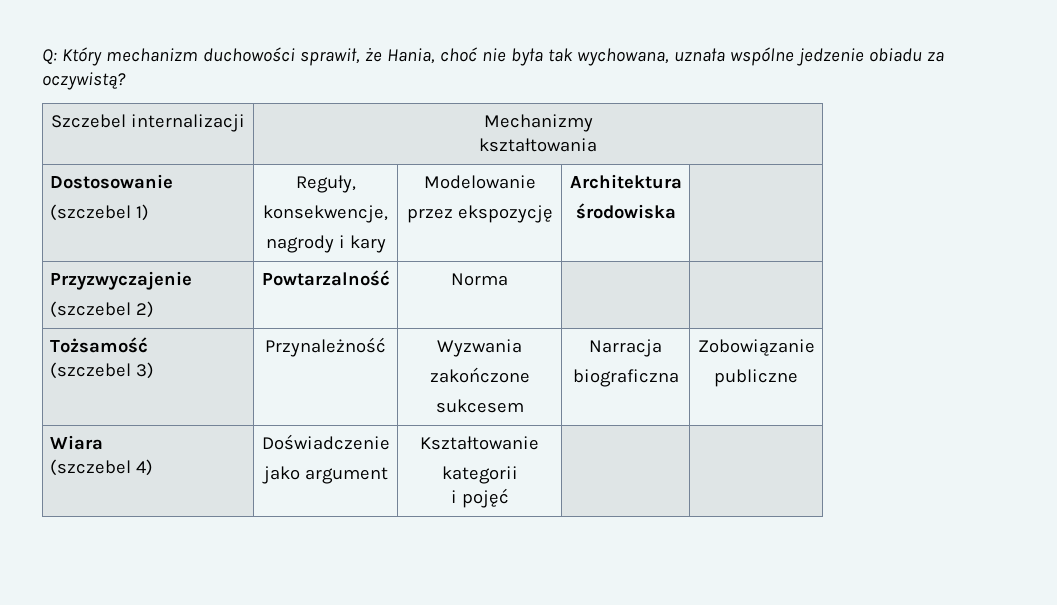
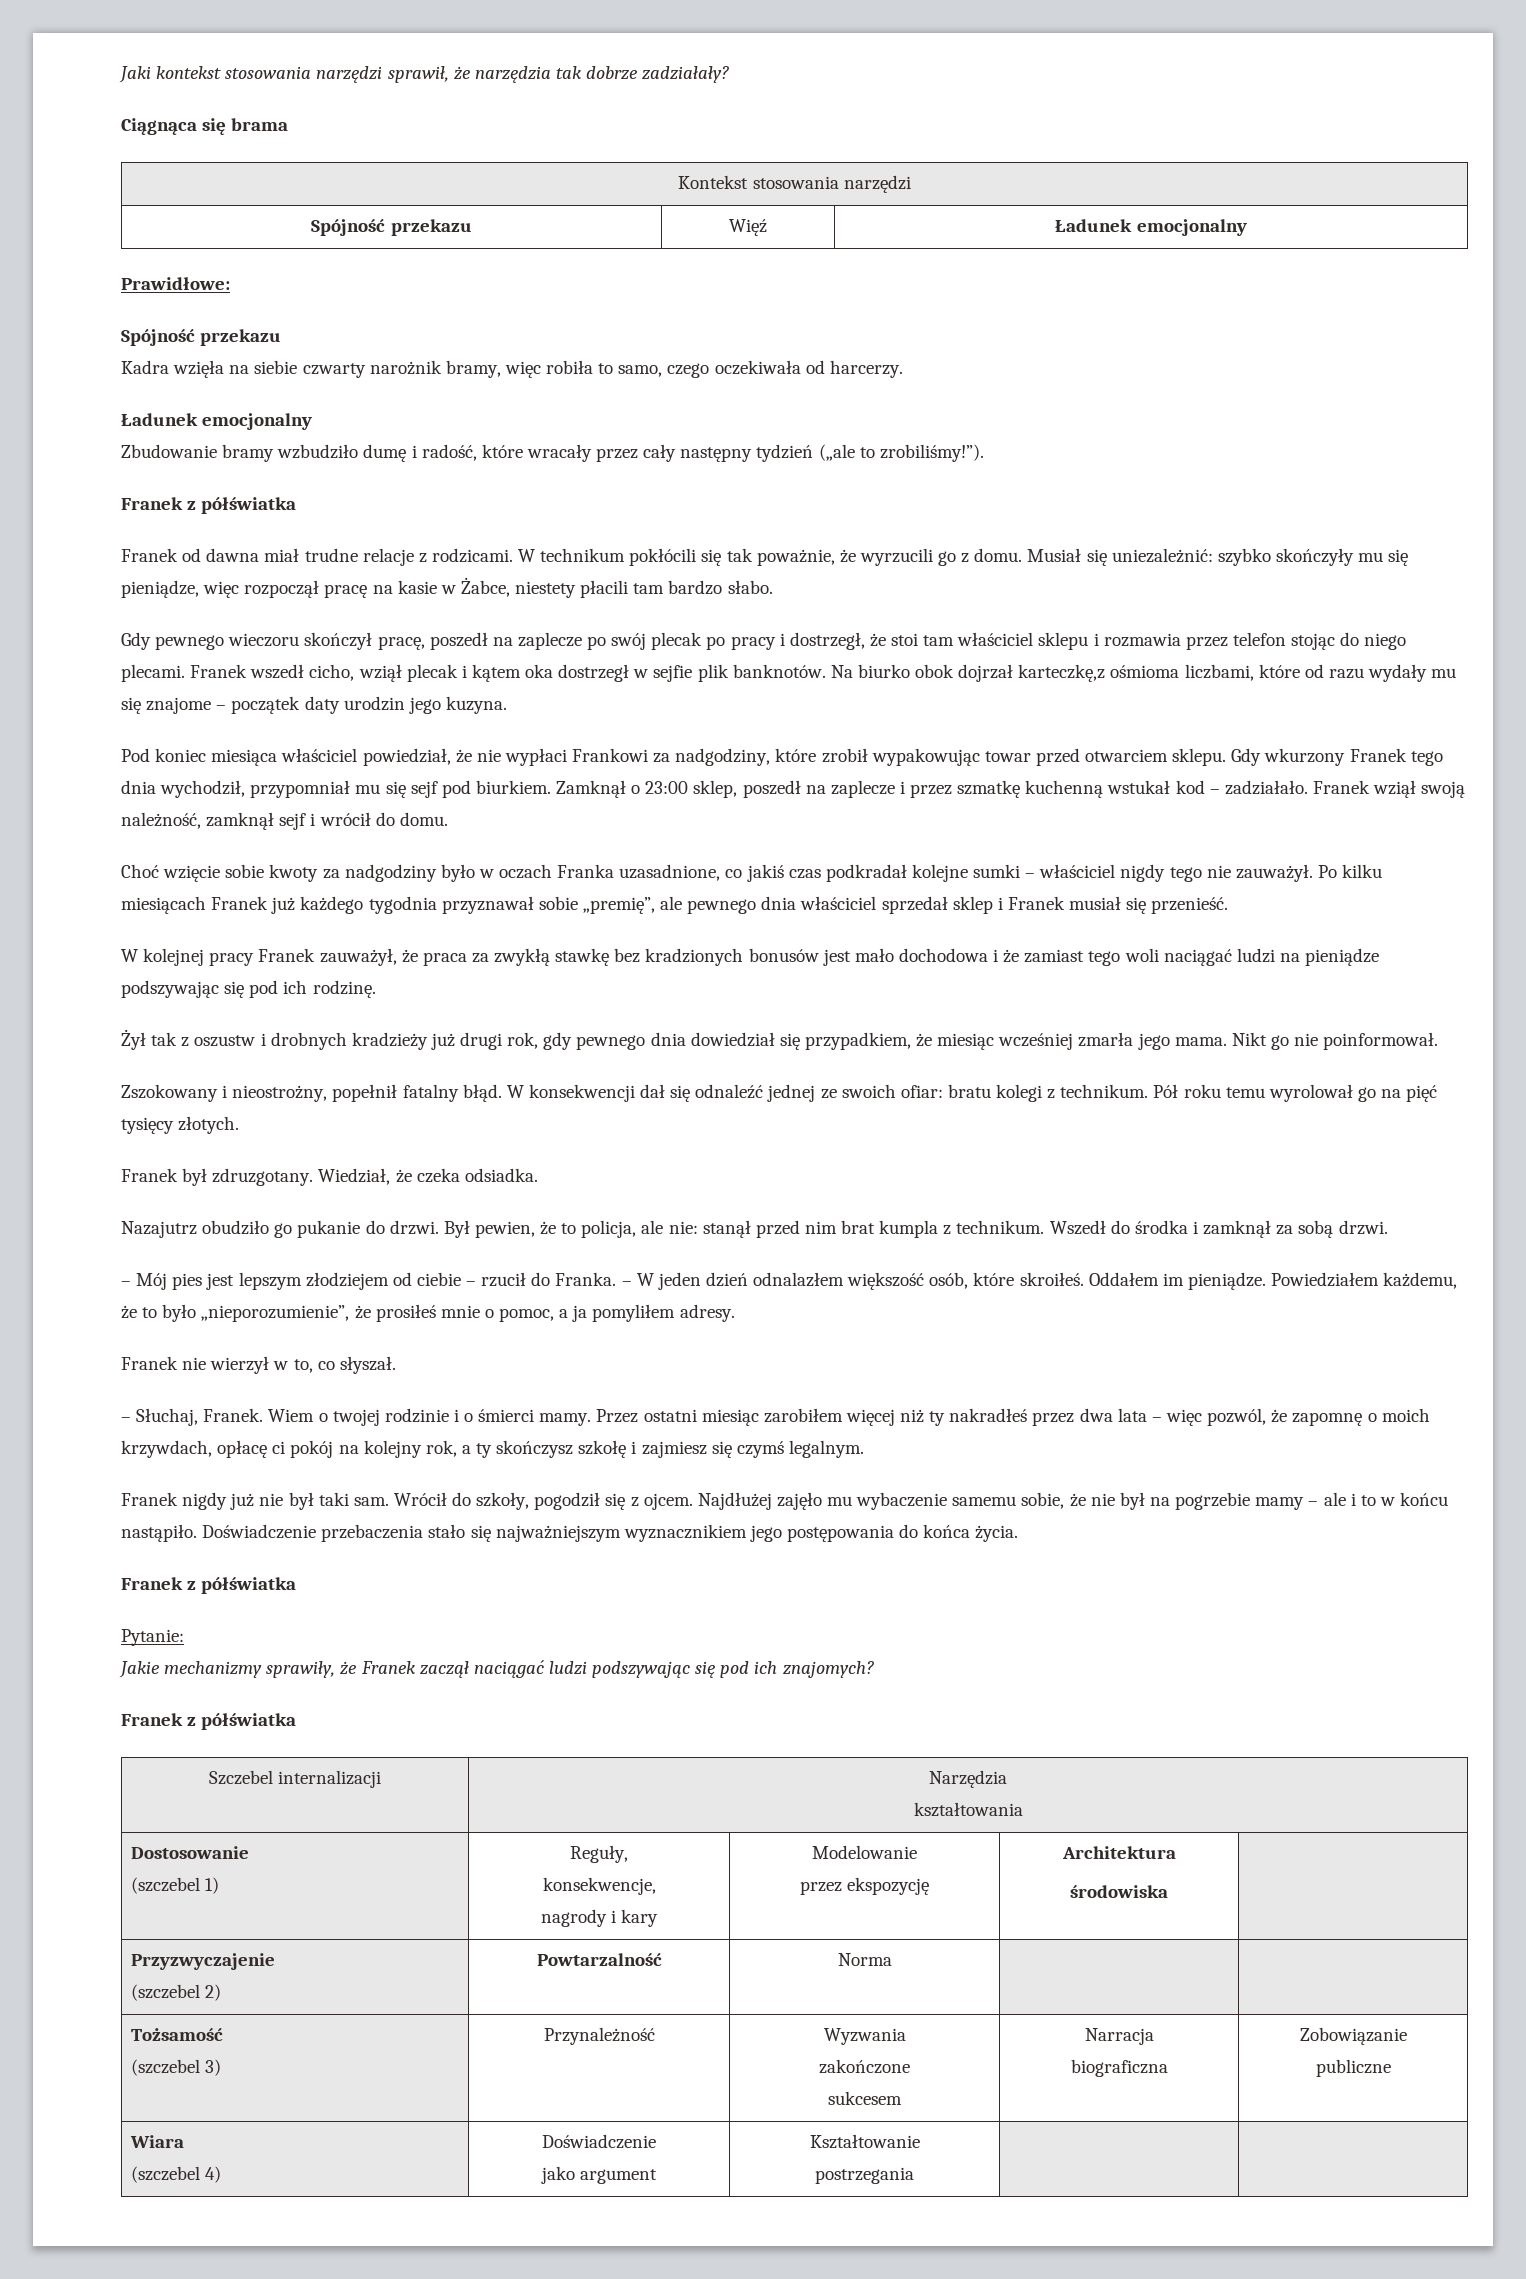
[42,47,944,66] [42,72,126,90] Q: Który mechanizm duchowości sprawił, że Hania, choć nie była tak wychowana, uznała wspólne jedzenie obiadu za oczywistą? -> [119,66,730,83] [121,118,289,135] [678,175,911,193] [311,219,472,236] [729,219,767,236] [1055,219,1247,236] [121,277,230,290] [121,329,282,346] [121,360,903,378] [121,413,313,430] [121,444,984,462] [121,497,297,514] [121,548,1409,566] [121,577,773,598] [121,632,1407,650] [121,664,1457,682] [121,696,507,714] [121,748,1443,766] [121,780,1466,798] [121,812,448,830] [121,864,1383,882] [121,896,1229,914] [121,948,1380,966] [121,980,376,998] [121,1029,1439,1050] [121,1084,1438,1102] [121,1116,240,1134] [121,1168,538,1186] [121,1220,1388,1238] [121,1272,1458,1290] [121,1304,735,1322] [121,1356,396,1374] [121,1408,1430,1426] [121,1440,864,1458] [121,1492,1449,1510] [121,1524,1019,1542] [121,1577,297,1594] [121,1629,184,1646] [119,1660,874,1678] [121,1713,297,1730] Jaki kontekst stosowania narzędzi sprawił, że narzędzia tak dobrze zadziałały? // Ciągnąca się brama // Kontekst stosowania narzędzi // Spójność przekazu | Więź | Ładunek emocjonalny // Prawidłowe: // Spójność przekazu // Kadra wzięła na siebie czwarty narożnik bramy, więc robiła to samo, czego oczekiwała od harcerzy. // Ładunek emocjonalny // Zbudowanie bramy wzbudziło dumę i radość, które wracały przez cały następny tydzień („ale to zrobiliśmy!”). // Franek z półświatka // Franek od dawna miał trudne relacje z rodzicami. W technikum pokłócili się tak poważnie, że wyrzucili go z domu. Musiał się uniezależnić: szybko skończyły mu się pieniądze, więc rozpoczął pracę na kasie w Żabce, niestety płacili tam bardzo słabo. // Gdy pewnego wieczoru skończył pracę, poszedł na zaplecze po swój plecak po pracy i dostrzegł, że stoi tam właściciel sklepu i rozmawia przez telefon stojąc do niego plecami. Franek wszedł cicho, wziął plecak i kątem oka dostrzegł w sejfie plik banknotów. Na biurko obok dojrzał karteczkę,z ośmioma liczbami, które od razu wydały mu się znajome – początek daty urodzin jego kuzyna. // Pod koniec miesiąca właściciel powiedział, że nie wypłaci Frankowi za nadgodziny, które zrobił wypakowując towar przed otwarciem sklepu. Gdy wkurzony Franek tego dnia wychodził, przypomniał mu się sejf pod biurkiem. Zamknął o 23:00 sklep, poszedł na zaplecze i przez szmatkę kuchenną wstukał kod – zadziałało. Franek wziął swoją należność, zamknął sejf i wrócił do domu. // Choć wzięcie sobie kwoty za nadgodziny było w oczach Franka uzasadnione, co jakiś czas podkradał kolejne sumki – właściciel nigdy tego nie zauważył. Po kilku miesiącach Franek już każdego tygodnia przyznawał sobie „premię”, ale pewnego dnia właściciel sprzedał sklep i Franek musiał się przenieść. // W kolejnej pracy Franek zauważył, że praca za zwykłą stawkę bez kradzionych bonusów jest mało dochodowa i że zamiast tego woli naciągać ludzi na pieniądze podszywając się pod ich rodzinę. // Żył tak z oszustw i drobnych kradzieży już drugi rok, gdy pewnego dnia dowiedział się przypadkiem, że miesiąc wcześniej zmarła jego mama. Nikt go nie poinformował. // Zszokowany i nieostrożny, popełnił fatalny błąd. W konsekwencji dał się odnaleźć jednej ze swoich ofiar: bratu kolegi z technikum. Pół roku temu wyrolował go na pięć tysięcy złotych. // Franek był zdruzgotany. Wiedział, że czeka odsiadka. // Nazajutrz obudziło go pukanie do drzwi. Był pewien, że to policja, ale nie: stanął przed nim brat kumpla z technikum. Wszedł do środka i zamknął za sobą drzwi. // – Mój pies jest lepszym złodziejem od ciebie – rzucił do Franka. – W jeden dzień odnalazłem większość osób, które skroiłeś. Oddałem im pieniądze. Powiedziałem każdemu, że to było „nieporozumienie”, że prosiłeś mnie o pomoc, a ja pomyliłem adresy. // Franek nie wierzył w to, co słyszał. // – Słuchaj, Franek. Wiem o twojej rodzinie i o śmierci mamy. Przez ostatni miesiąc zarobiłem więcej niż ty nakradłeś przez dwa lata – więc pozwól, że zapomnę o moich krzywdach, opłacę ci pokój na kolejny rok, a ty skończysz szkołę i zajmiesz się czymś legalnym. // Franek nigdy już nie był taki sam. Wrócił do szkoły, pogodził się z ojcem. Najdłużej zajęło mu wybaczenie samemu sobie, że nie był na pogrzebie mamy – ale i to w końcu nastąpiło. Doświadczenie przebaczenia stało się najważniejszym wyznacznikiem jego postępowania do końca życia. // Franek z półświatka // Pytanie: // Jakie mechanizmy sprawiły, że Franek zaczął naciągać ludzi podszywając się pod ich znajomych? // Franek z półświatka
[483,114,593,132] Mechanizmy -> [929,1770,1007,1788] Narzędzia
[441,466,518,484] [450,488,509,508] kategorii // i pojęć -> [815,2167,914,2184] postrzegania

